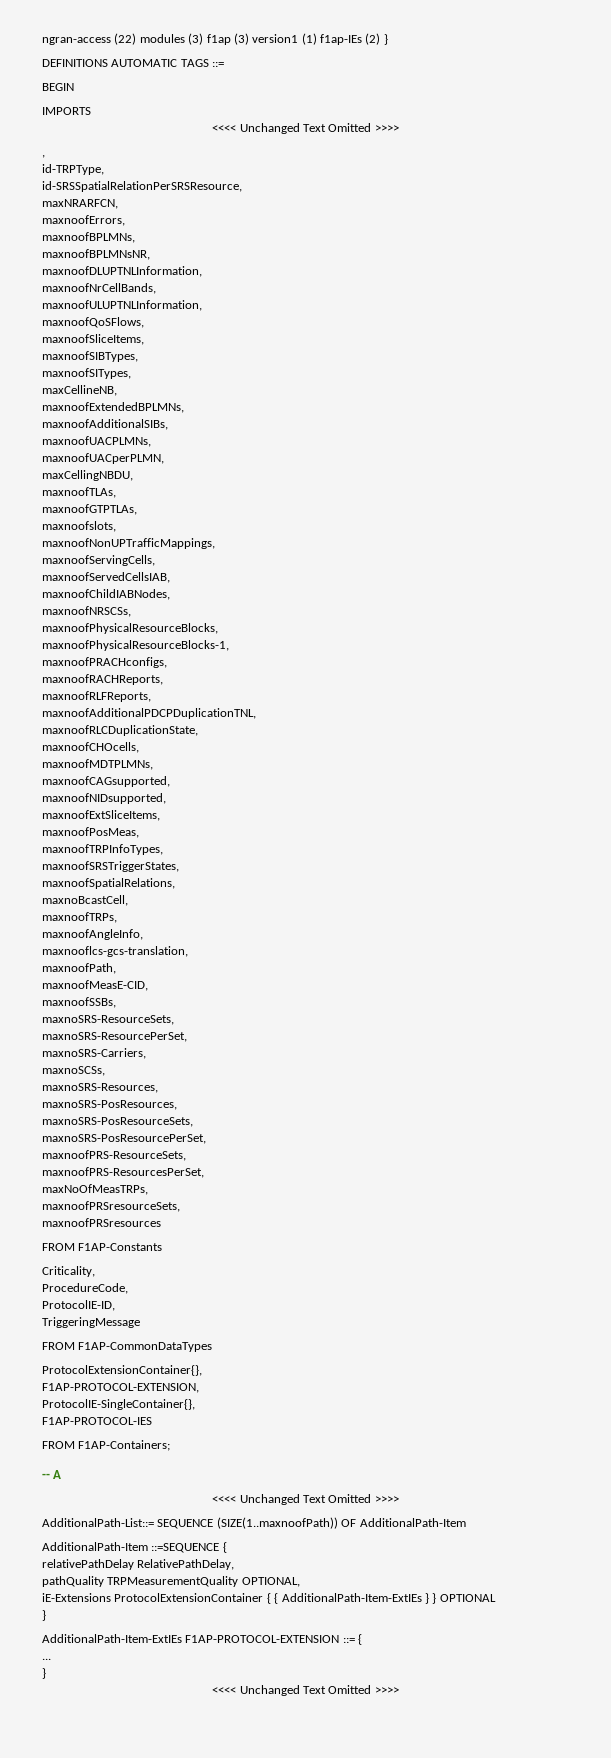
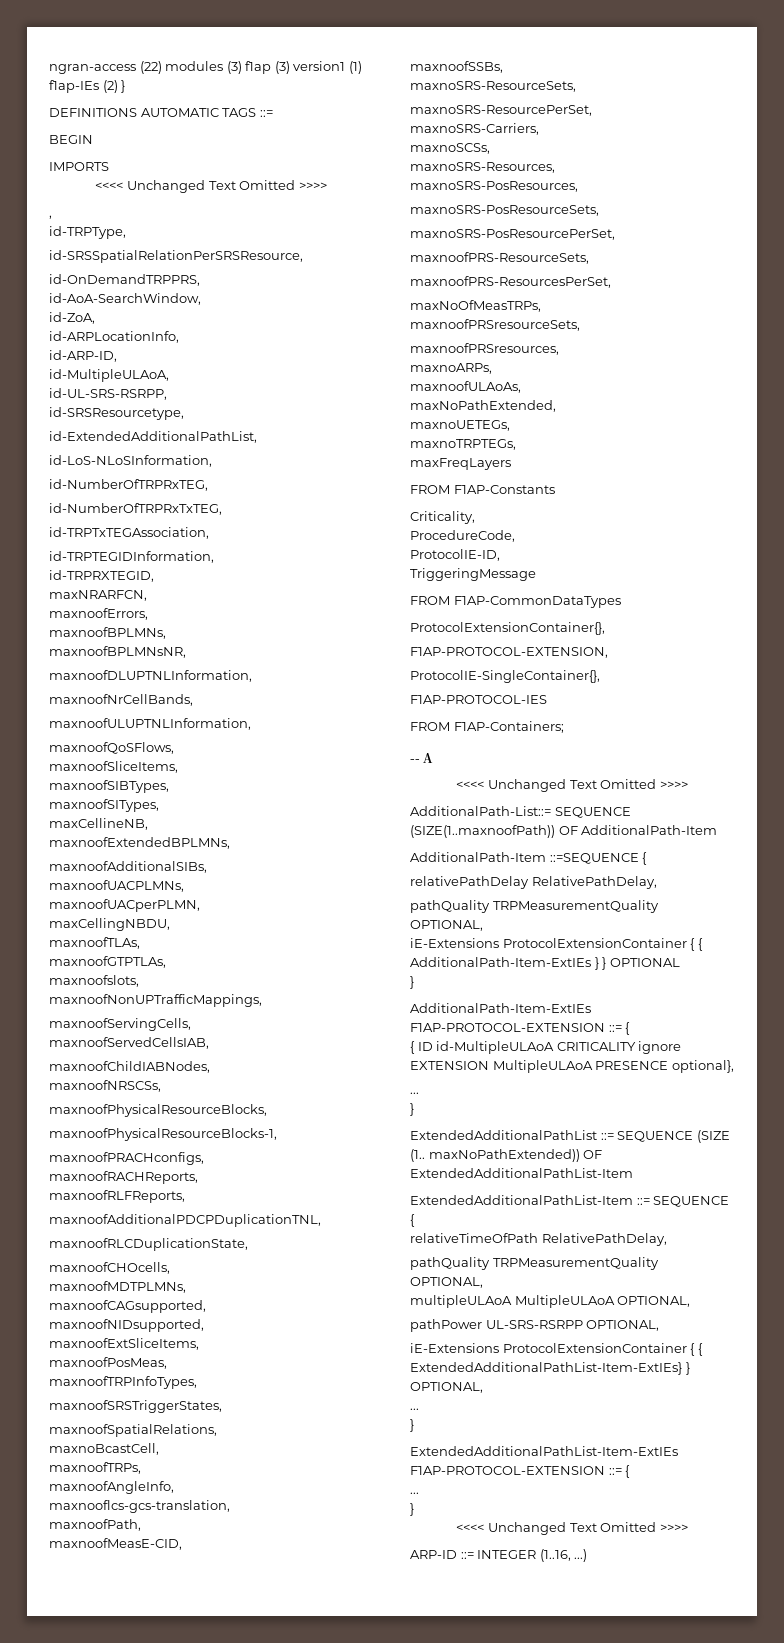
(242, 186) none -> [49,274,200,286] [49,293,201,305] [49,312,95,324] [49,331,179,343] [49,350,117,362] [49,369,169,382] [49,388,167,400] [49,407,184,420] [49,431,257,443] [49,455,212,467] [49,479,208,491] [49,503,222,515] [49,527,209,539] [49,551,214,563] [49,570,154,582] // id-OnDemandTRPPRS, // id-AoA-SearchWindow, // id-ZoA, // id-ARPLocationInfo, // id-ARP-ID, // id-MultipleULAoA, // id-UL-SRS-RSRPP, // id-SRSResourcetype, // id-ExtendedAdditionalPathList, // id-LoS-NLoSInformation, // id-NumberOfTRPRxTEG, // id-NumberOfTRPRxTxTEG, // id-TRPTxTEGAssociation, // id-TRPTEGIDInformation, // id-TRPRXTEGID,
[42,1218,161,1227] maxnoofPRSresources -> [410,343,559,355] [410,363,492,374] [410,381,521,393] [410,400,556,412] [410,420,510,431] [410,439,516,450] [410,458,511,470] maxnoofPRSresources, // maxnoARPs, // maxnoofULAoAs, // maxNoPathExtended, // maxnoUETEGs, // maxnoTRPTEGs, // maxFreqLayers
(363, 1639) none -> [410,1041,682,1054] [410,1060,734,1073] [410,1092,419,1094] [410,1103,414,1116] [410,1130,730,1143] [410,1149,603,1162] [410,1168,633,1178] [410,1195,730,1207] [410,1214,415,1227] [410,1233,667,1246] [410,1257,659,1270] [410,1277,483,1288] [410,1295,691,1308] [410,1319,660,1332] [410,1343,703,1356] [410,1362,690,1375] [410,1382,483,1393] [410,1408,419,1410] [410,1419,414,1432] [410,1446,678,1456] [410,1465,631,1478] // { ID id-MultipleULAoA CRITICALITY ignore EXTENSION MultipleULAoA PRESENCE optional}, // ... // } // ExtendedAdditionalPathList ::= SEQUENCE (SIZE (1.. maxNoPathExtended)) OF ExtendedAdditionalPathList-Item // ExtendedAdditionalPathList-Item ::= SEQUENCE { // relativeTimeOfPath RelativePathDelay, // pathQuality TRPMeasurementQuality OPTIONAL, // multipleULAoA MultipleULAoA OPTIONAL, // pathPower UL-SRS-RSRPP OPTIONAL, // iE-Extensions ProtocolExtensionContainer { { ExtendedAdditionalPathList-Item-ExtIEs} } OPTIONAL, // ... // } // ExtendedAdditionalPathList-Item-ExtIEs F1AP-PROTOCOL-EXTENSION ::= {
(399, 1690) none -> [410,1549,588,1562] // ARP-ID ::= INTEGER (1..16, ...)

